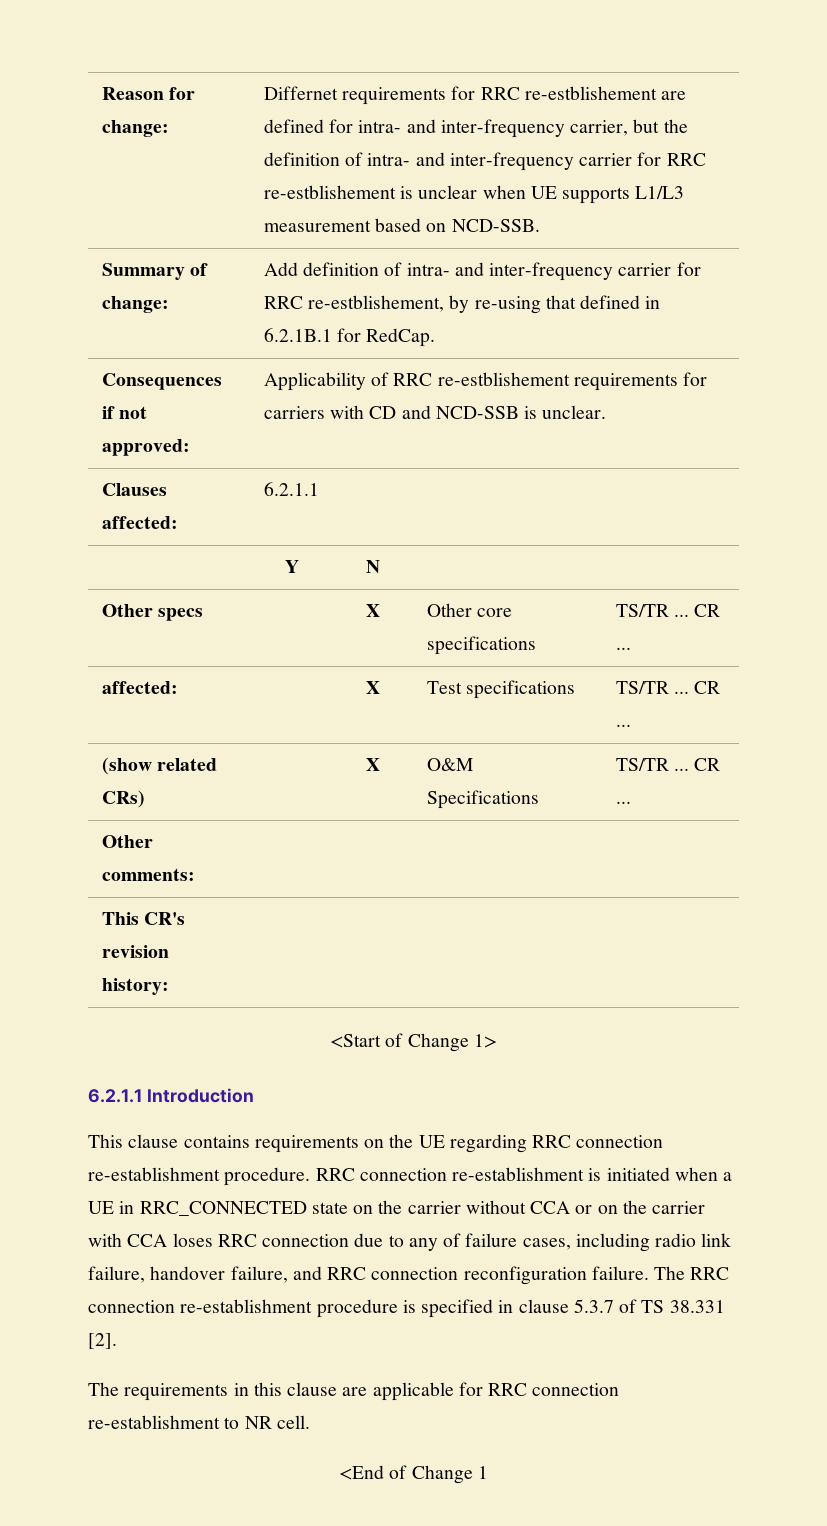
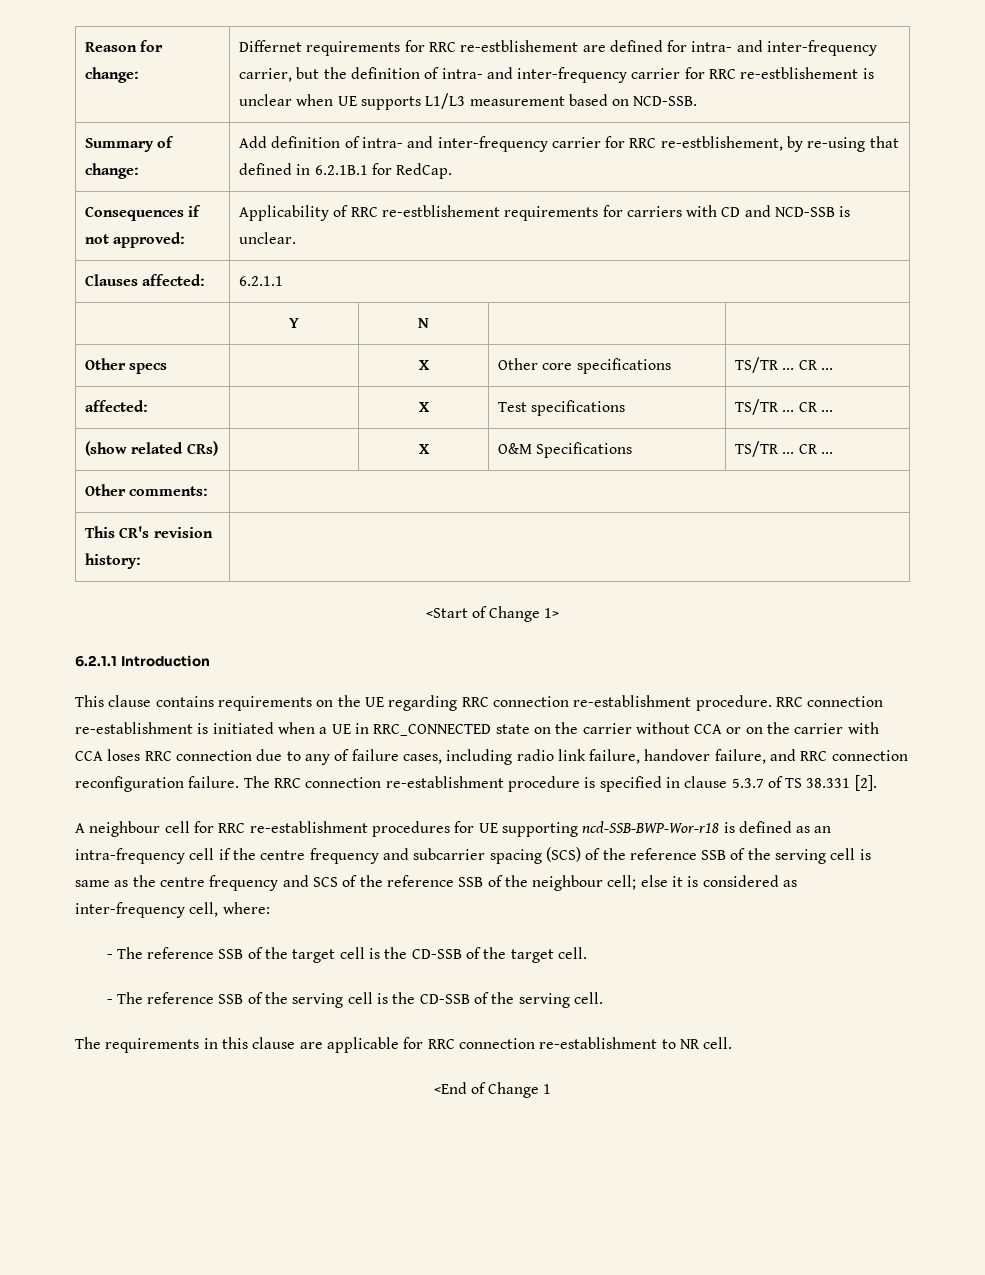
(117, 1341) none -> [75,821,832,837] [75,847,871,864] [75,875,798,891] [75,902,270,918] [106,947,588,963] [106,992,604,1008] // A neighbour cell for RRC re-establishment procedures for UE supporting ncd-SSB-BWP-Wor-r18 is defined as an intra-frequency cell if the centre frequency and subcarrier spacing (SCS) of the reference SSB of the serving cell is same as the centre frequency and SCS of the reference SSB of the neighbour cell; else it is considered as inter-frequency cell, where: // - The reference SSB of the target cell is the CD-SSB of the target cell. // - The reference SSB of the serving cell is the CD-SSB of the serving cell.

